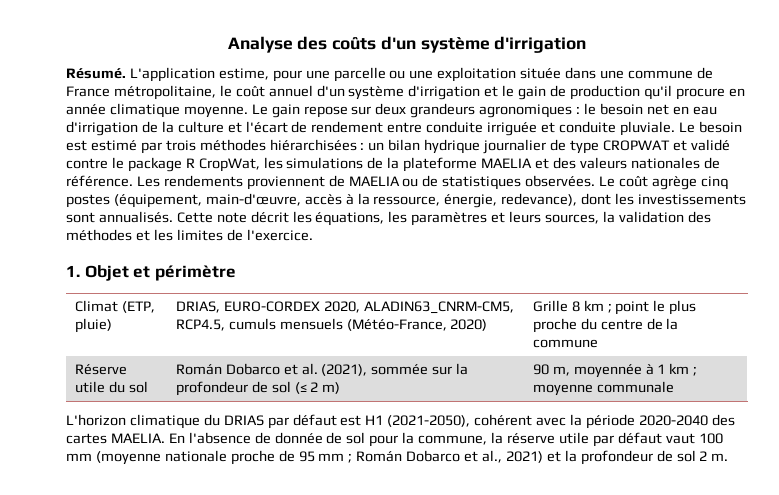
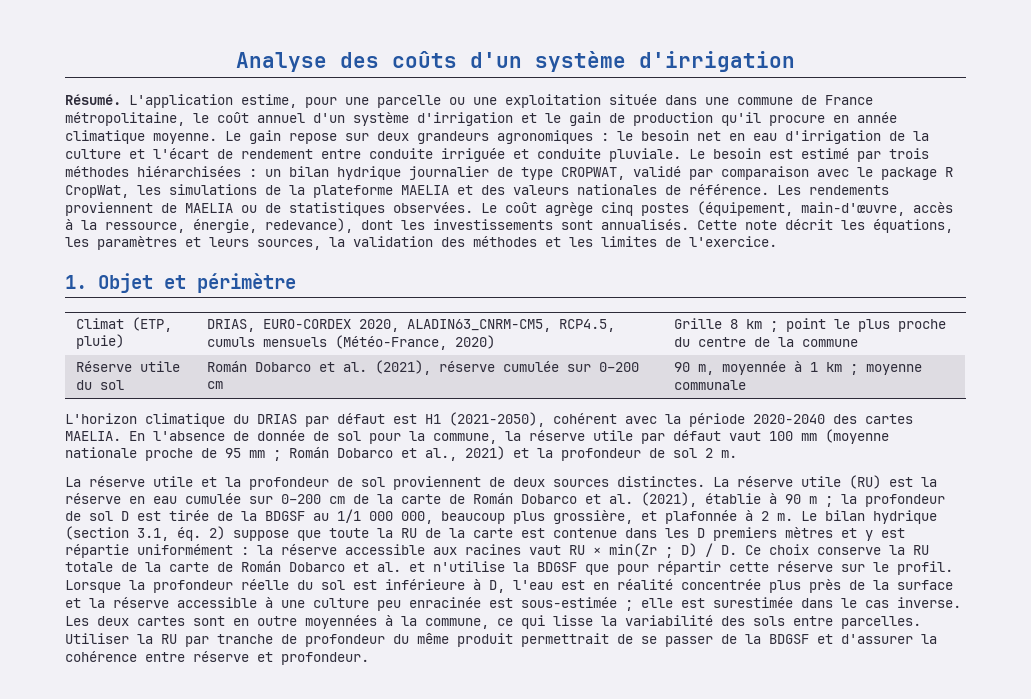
[602,139,730,151] [66,158,108,169] CROPWAT et validé contre -> [561,166,849,180] CROPWAT, validé par comparaison avec
[371,363,469,375] [175,381,341,396] sommée sur la profondeur de sol (≤ 2 m) -> [438,361,639,372] [206,381,223,389] réserve cumulée sur 0–200 cm
(729, 457) none -> [65,475,937,490] [65,492,945,507] [65,509,937,524] [65,526,905,541] [65,543,929,558] [65,561,953,575] [65,579,953,593] [65,597,961,611] [65,615,921,629] [65,633,937,647] [65,651,369,665] // La réserve utile et la profondeur de sol proviennent de deux sources distinctes. La réserve utile (RU) est la réserve en eau cumulée sur 0–200 cm de la carte de Román Dobarco et al. (2021), établie à 90 m ; la profondeur de sol D est tirée de la BDGSF au 1/1 000 000, beaucoup plus grossière, et plafonnée à 2 m. Le bilan hydrique (section 3.1, éq. 2) suppose que toute la RU de la carte est contenue dans les D premiers mètres et y est répartie uniformément : la réserve accessible aux racines vaut RU × min(Zr ; D) / D. Ce choix conserve la RU totale de la carte de Román Dobarco et al. et n'utilise la BDGSF que pour répartir cette réserve sur le profil. Lorsque la profondeur réelle du sol est inférieure à D, l'eau est en réalité concentrée plus près de la surface et la réserve accessible à une culture peu enracinée est sous-estimée ; elle est surestimée dans le cas inverse. Les deux cartes sont en outre moyennées à la commune, ce qui lisse la variabilité des sols entre parcelles. Utiliser la RU par tranche de profondeur du même produit permettrait de se passer de la BDGSF et d'assurer la cohérence entre réserve et profondeur.

